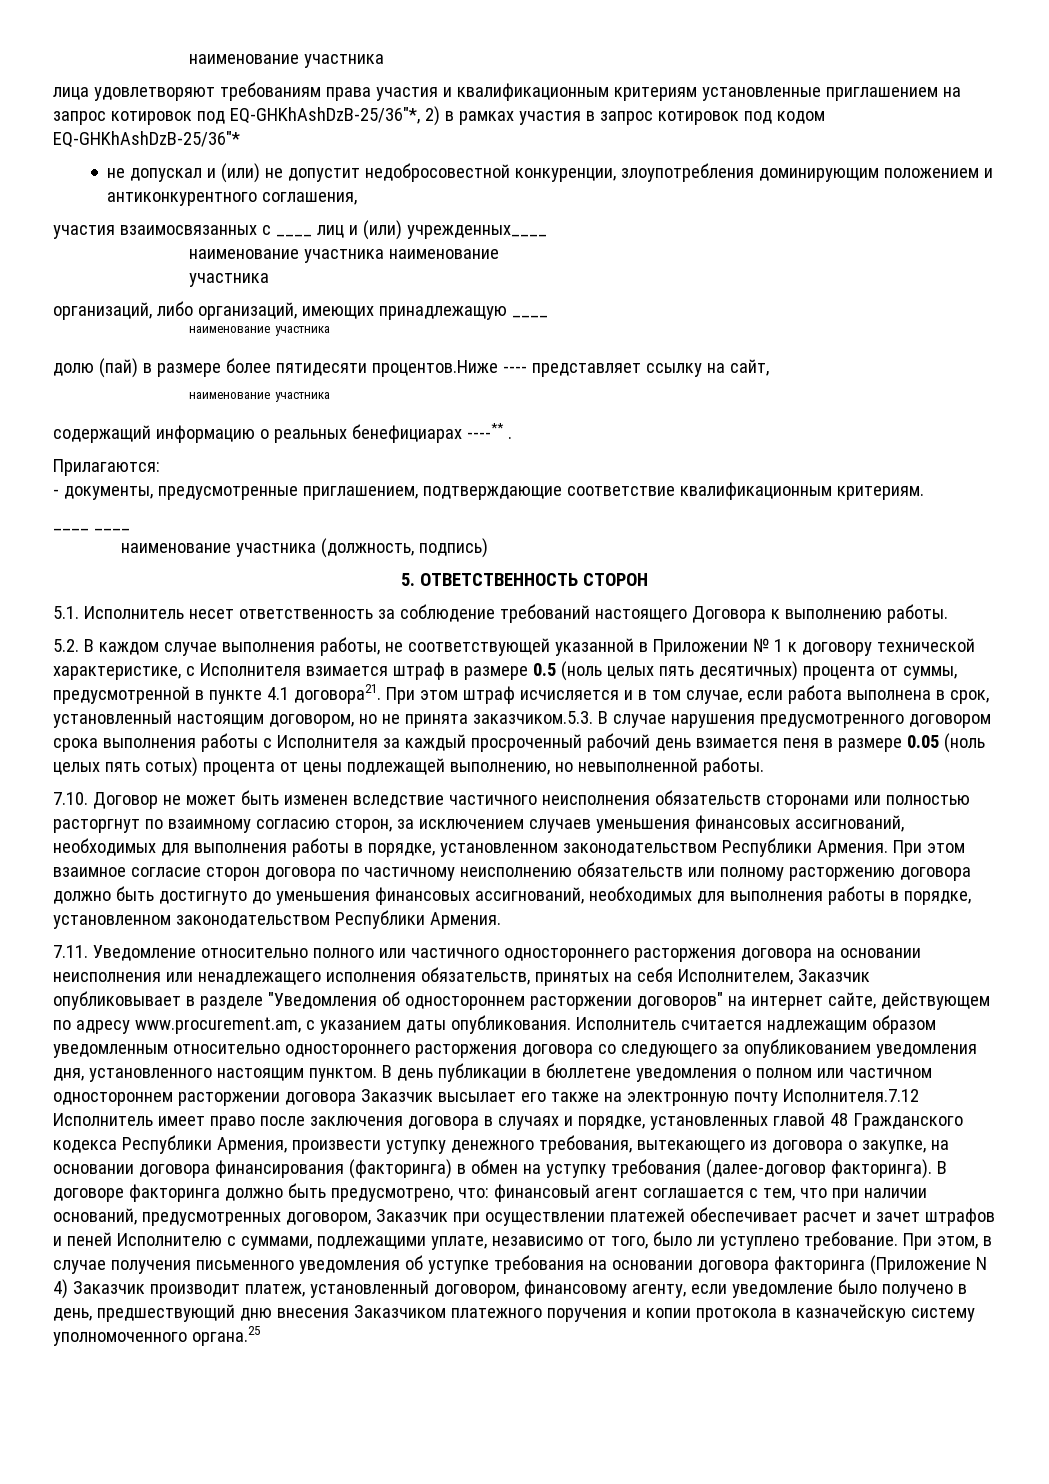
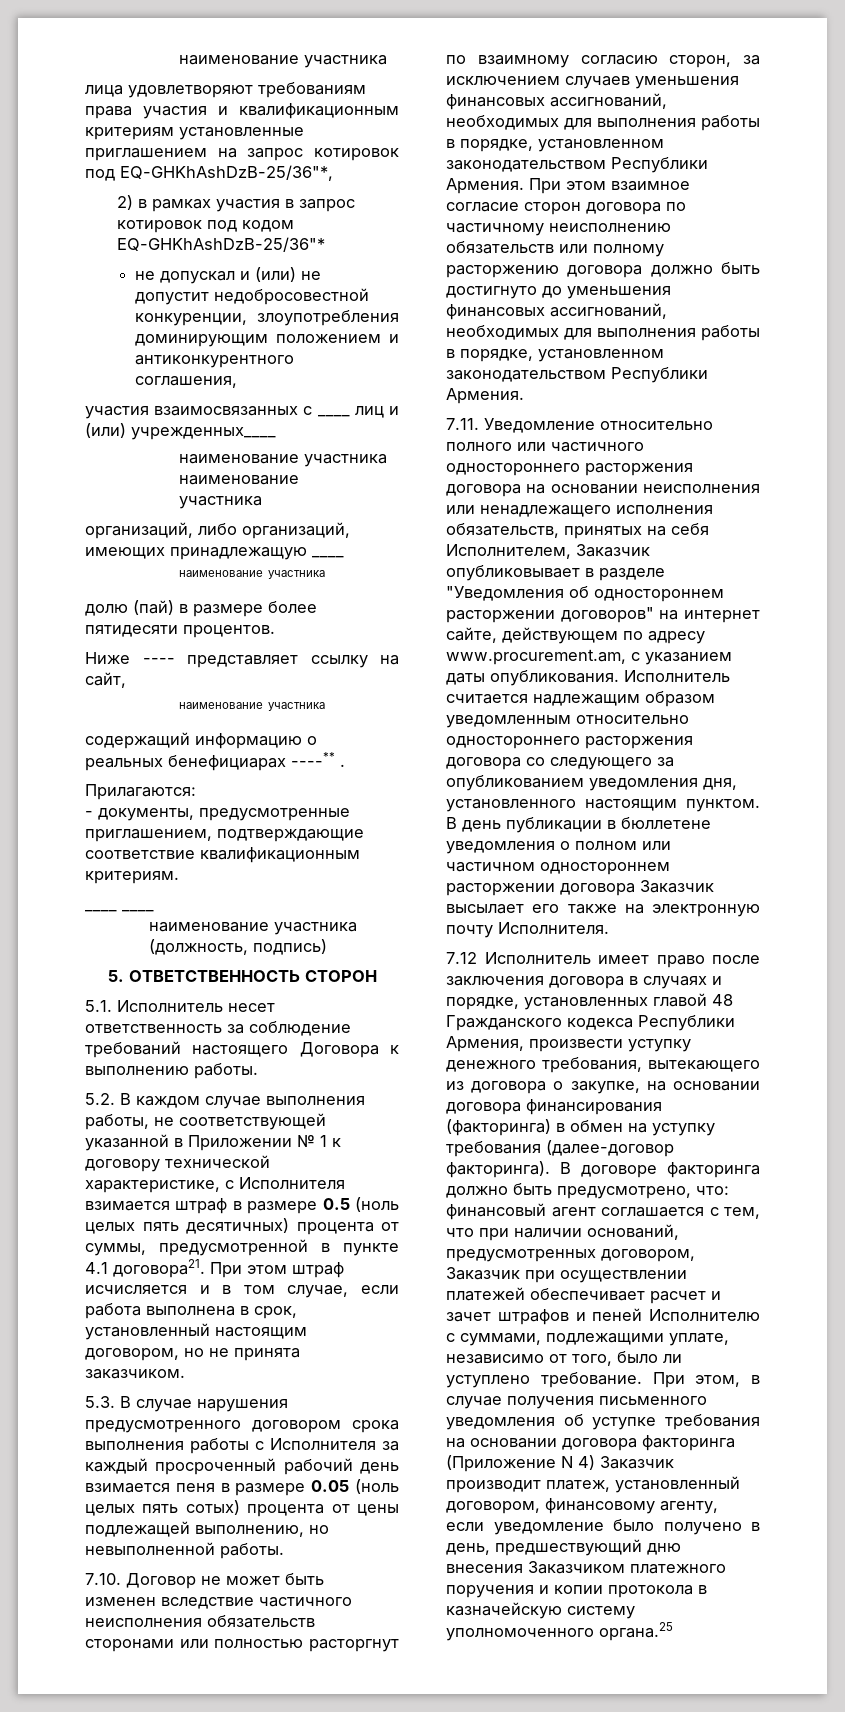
(420, 115) none -> (333, 173) //
[371,360,498,377] процентов.Ниже -> [183,625,275,638] [85,652,130,664] процентов. // Ниже
[472,711,593,724] заказчиком.5.3. -> [85,1369,185,1379] [85,1396,115,1408] заказчиком. // 5.3.
[782,1089,919,1102] Исполнителя.7.12 -> [498,922,609,934] [446,952,477,964] Исполнителя. // 7.12

